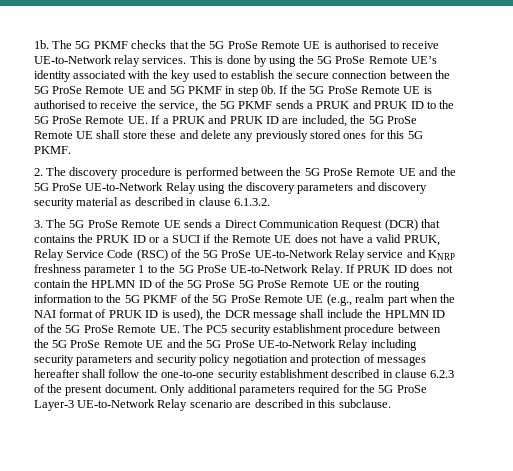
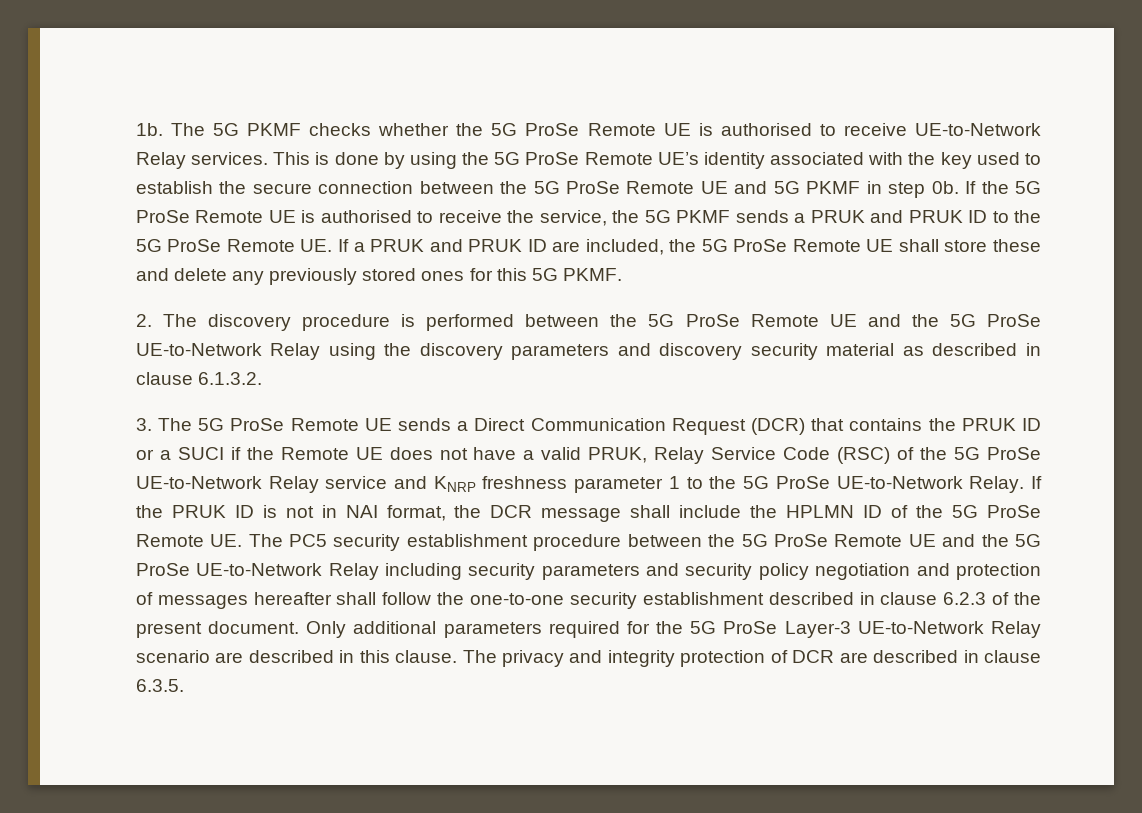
[169,40,189,49] that -> [378,123,450,136] whether
[114,55,141,67] relay -> [135,152,186,169] Relay
[357,264,453,273] [33,279,420,291] [33,294,456,306] [33,309,203,321] PRUK ID does not contain the HPLMN ID of the 5G ProSe 5G ProSe Remote UE or the routing information to the 5G PKMF of the 5G ProSe Remote UE (e.g., realm part when the NAI format of PRUK ID is used), -> [135,505,446,521] the PRUK ID is not in NAI format,
[338,399,391,408] subclause. -> [395,650,1041,667] [135,679,184,692] clause. The privacy and integrity protection of DCR are described in clause 6.3.5.

